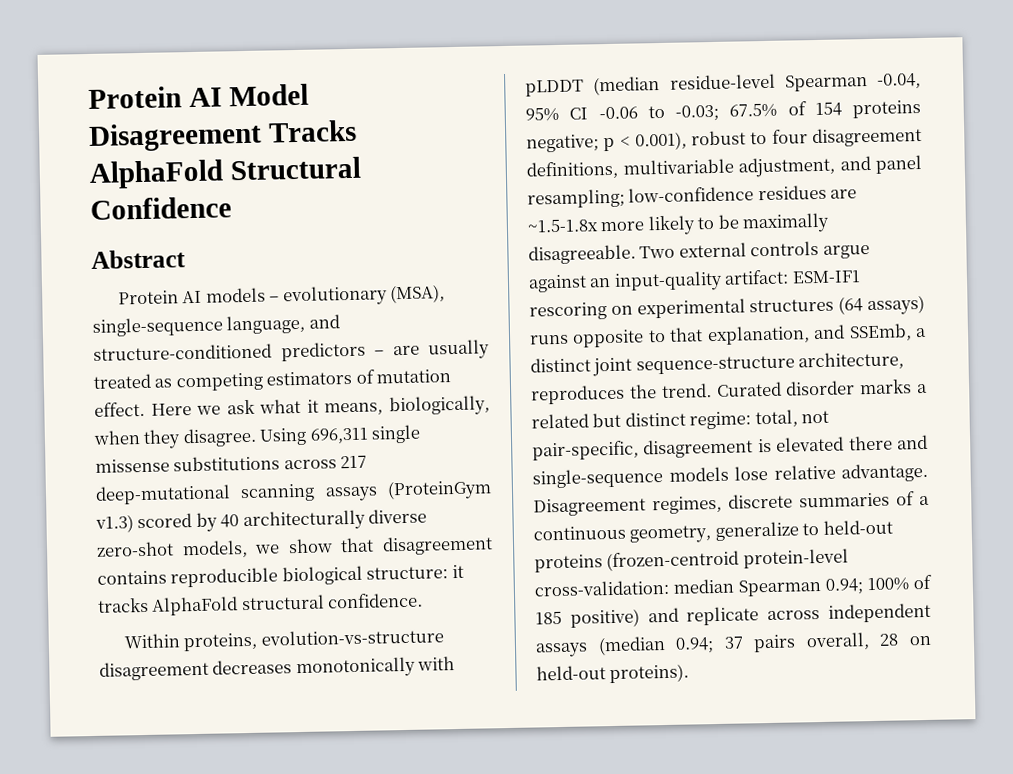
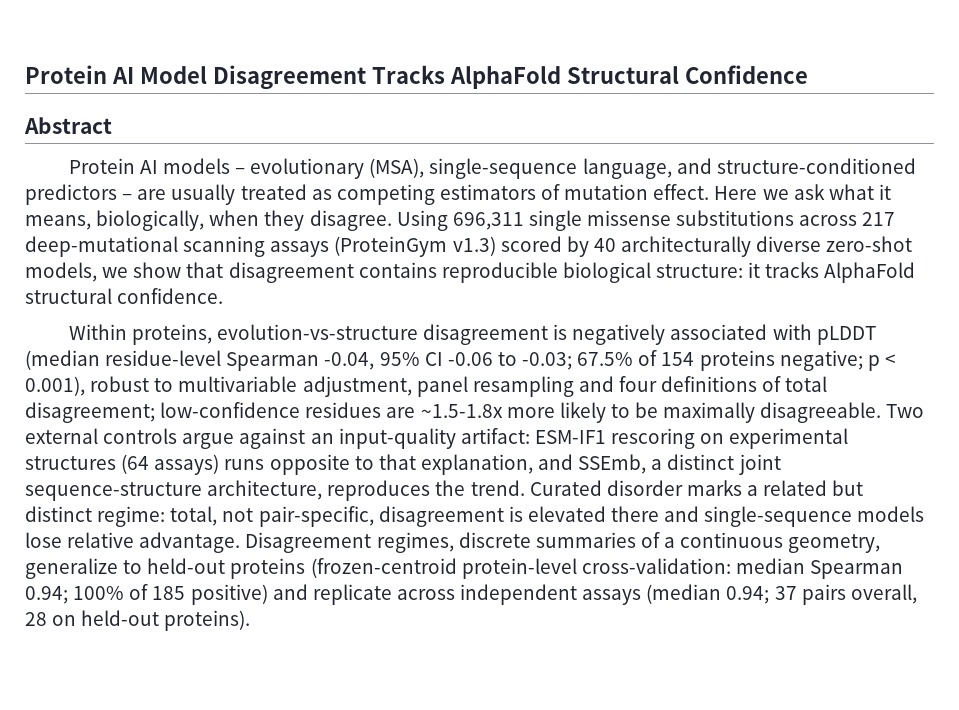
[212,656,416,679] decreases monotonically -> [553,324,768,345] is negatively associated
[771,126,922,148] [526,154,922,180] [527,188,625,209] four disagreement definitions, multivariable adjustment, and panel resampling; -> [178,376,828,397] [25,402,155,423] multivariable adjustment, panel resampling and four definitions of total disagreement;

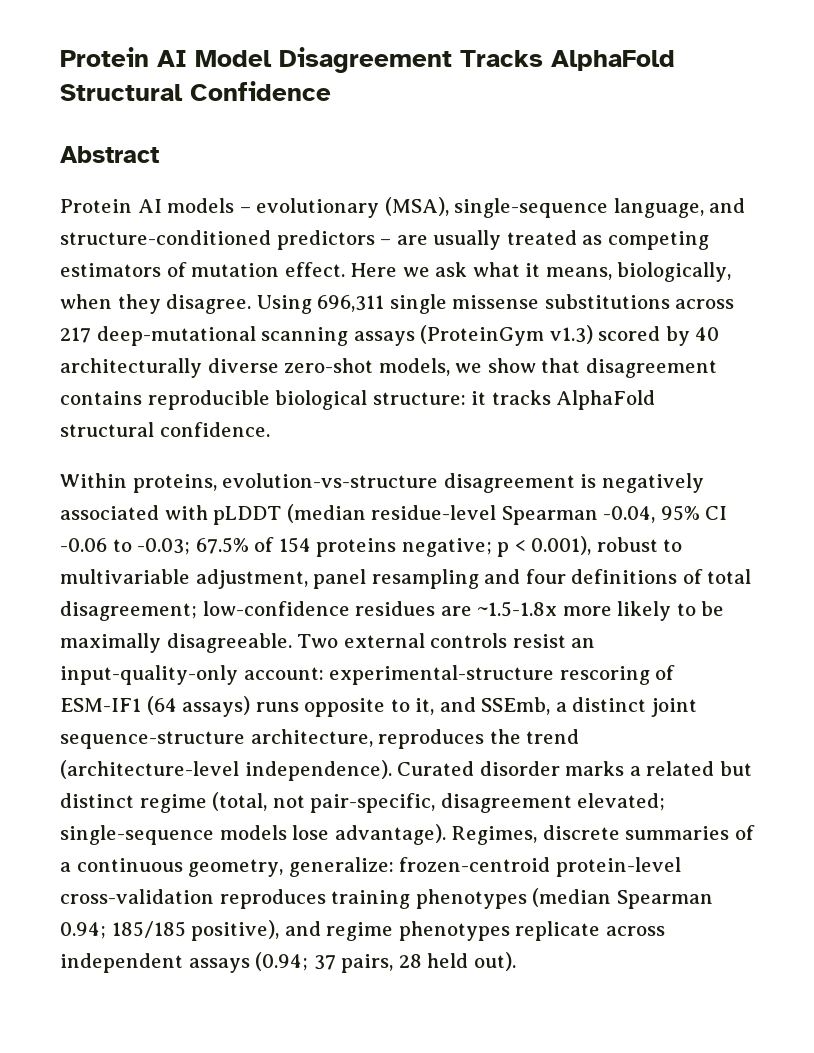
[182,428,849,449] [25,456,116,470] argue against an input-quality artifact: ESM-IF1 rescoring on experimental structures -> [512,634,596,648] [60,665,676,685] [60,698,141,712] resist an input-quality-only account: experimental-structure rescoring of ESM-IF1
[378,454,533,475] that explanation, -> [415,698,435,715] it,
[470,480,525,496] trend. -> [526,729,580,744] [60,760,392,781] trend (architecture-level independence).
[97,506,218,527] regime: total, -> [139,792,268,813] regime (total,
[508,506,925,527] [25,532,454,553] is elevated there and single-sequence models lose relative advantage. Disagreement regimes, -> [577,793,666,811] [60,824,538,845] elevated; single-sequence models lose advantage). Regimes,
[25,558,904,579] [25,584,917,605] [25,610,251,631] generalize to held-out proteins (frozen-centroid protein-level cross-validation: median Spearman 0.94; 100% of 185 positive) and replicate across independent assays (median 0.94; 37 pairs overall, 28 on held-out proteins). -> [288,857,681,877] [60,888,713,909] [60,920,665,941] [60,952,516,973] generalize: frozen-centroid protein-level cross-validation reproduces training phenotypes (median Spearman 0.94; 185/185 positive), and regime phenotypes replicate across independent assays (0.94; 37 pairs, 28 held out).

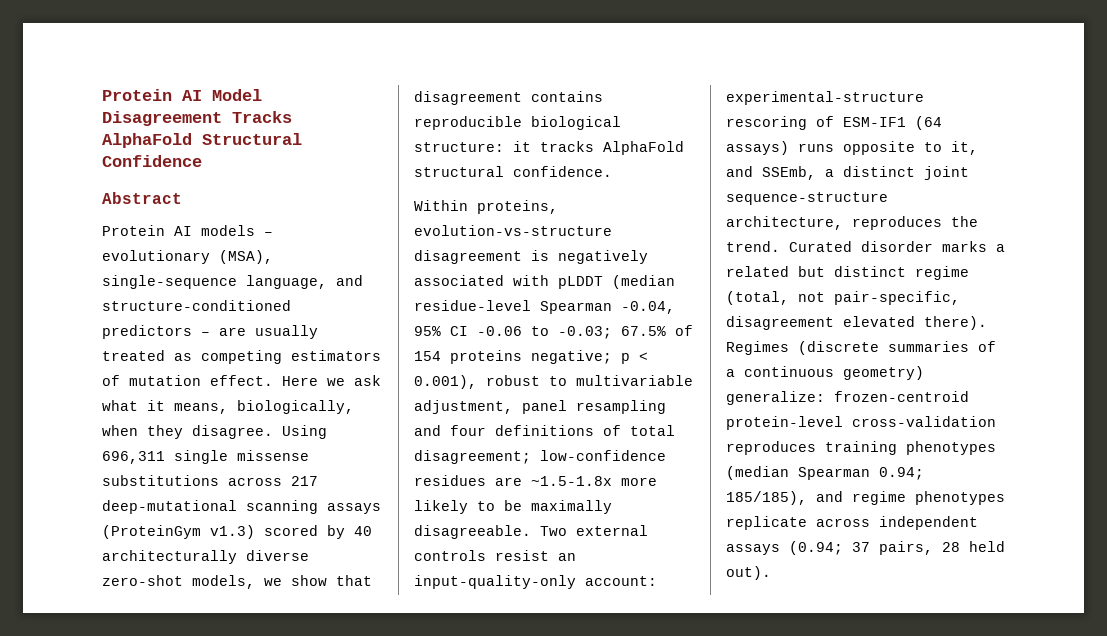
[526,729,580,744] [60,760,392,781] trend (architecture-level independence). -> [726,241,780,252] trend.
[577,793,666,811] [60,824,620,845] elevated; single-sequence models lose advantage). Regimes, discrete -> [843,316,987,330] [726,341,879,355] elevated there). Regimes (discrete
[188,859,284,877] geometry, -> [843,366,924,380] geometry)
[111,920,280,941] 185/185 positive), -> [726,491,807,505] 185/185),

